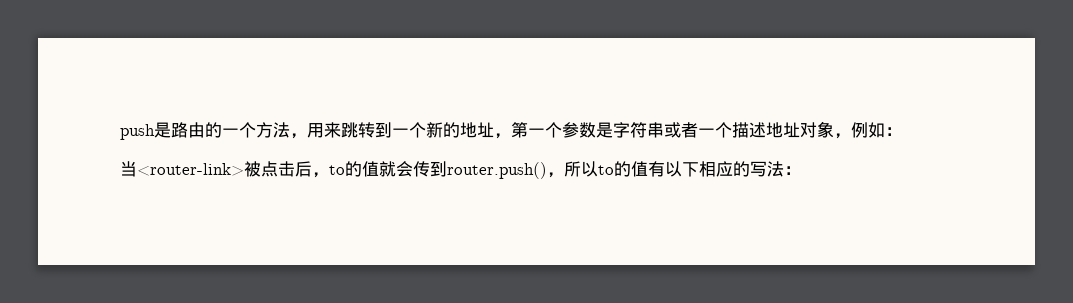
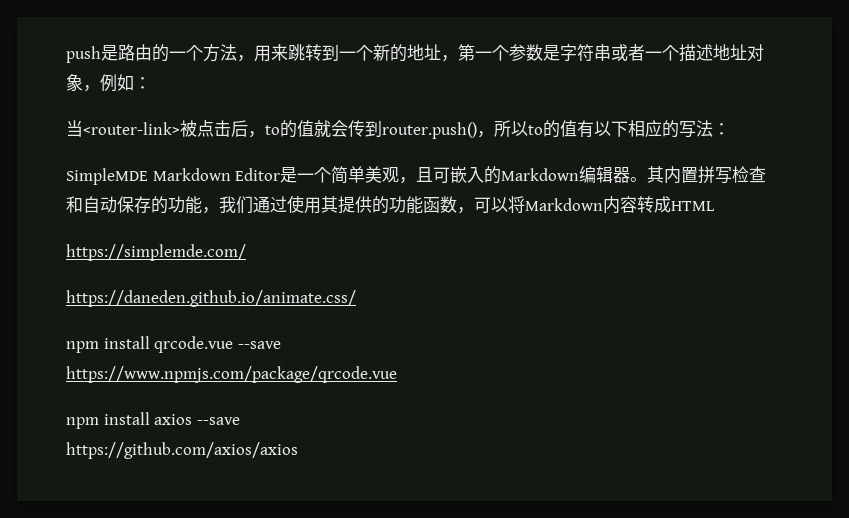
(801, 170) none -> [66,166,767,185] [66,195,715,214] [66,244,246,261] [66,290,356,307] [66,336,281,353] [66,366,397,383] [66,412,240,429] [66,442,298,459] // SimpleMDE Markdown Editor是一个简单美观，且可嵌入的Markdown编辑器。其内置拼写检查和自动保存的功能，我们通过使用其提供的功能函数，可以将Markdown内容转成HTML // https://simplemde.com/ // https://daneden.github.io/animate.css/ // npm install qrcode.vue --save // https://www.npmjs.com/package/qrcode.vue // npm install axios --save // https://github.com/axios/axios

